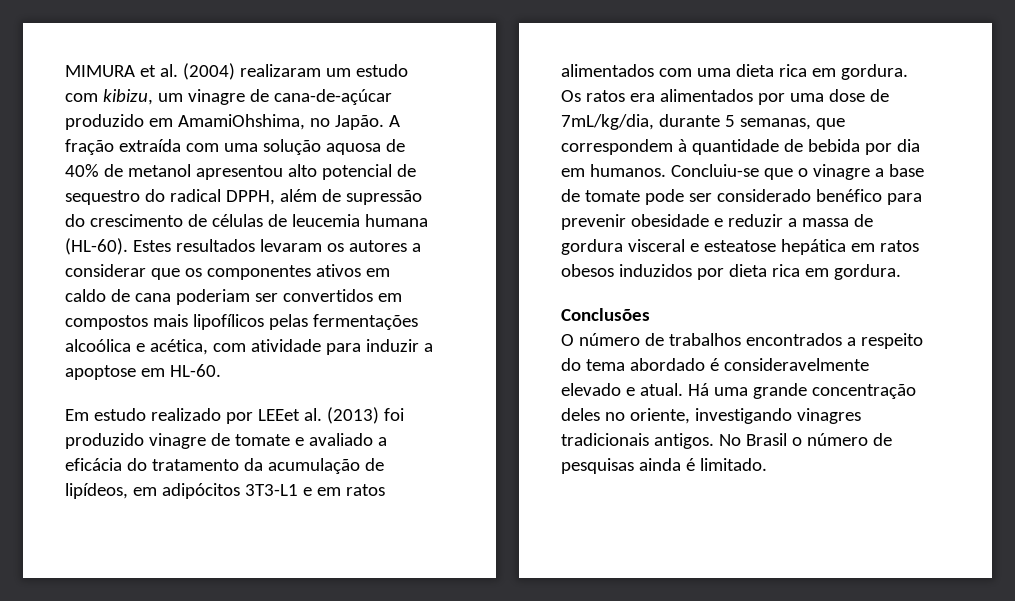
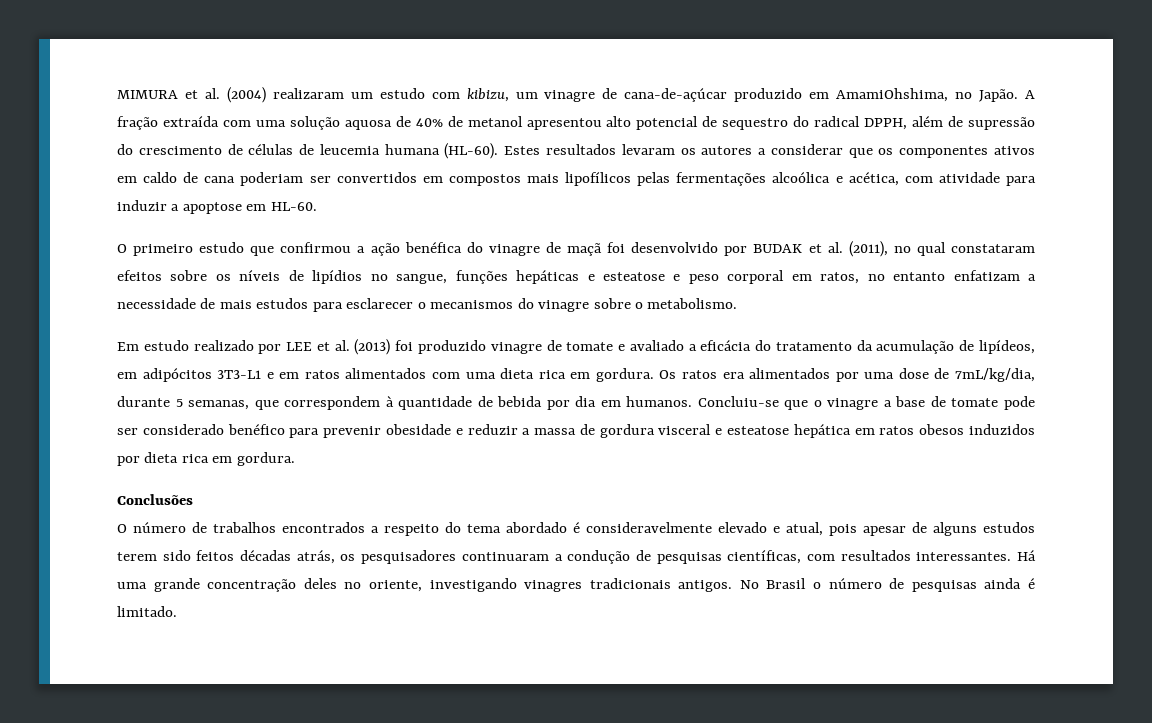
(221, 370) none -> [117,241,1035,257] [117,270,1037,284] [117,298,738,312] // O primeiro estudo que confirmou a ação benéfica do vinagre de maçã foi desenvolvido por BUDAK et al. (2011), no qual constataram efeitos sobre os níveis de lipídios no sangue, funções hepáticas e esteatose e peso corporal em ratos, no entanto enfatizam a necessidade de mais estudos para esclarecer o mecanismos do vinagre sobre o metabolismo.
[257,409,300,421] LEEet -> [286,342,330,351] LEE et
[639,383,683,396] atual. -> [786,522,1035,536] [117,550,1012,564] atual, pois apesar de alguns estudos terem sido feitos décadas atrás, os pesquisadores continuaram a condução de pesquisas científicas, com resultados interessantes.

